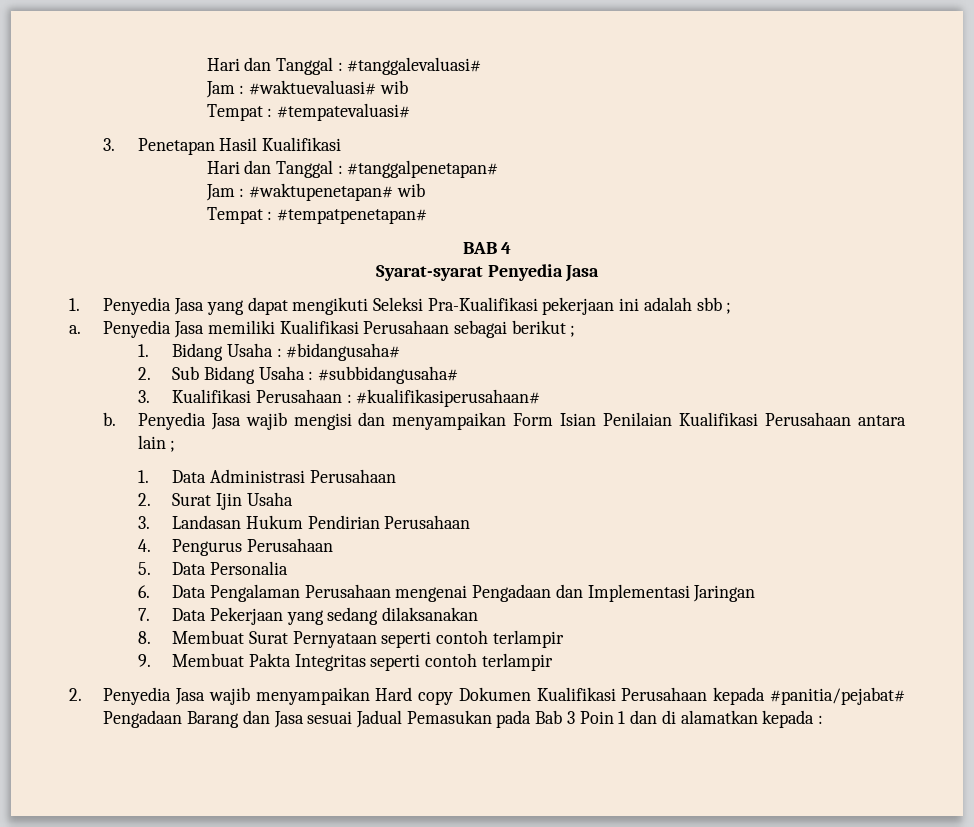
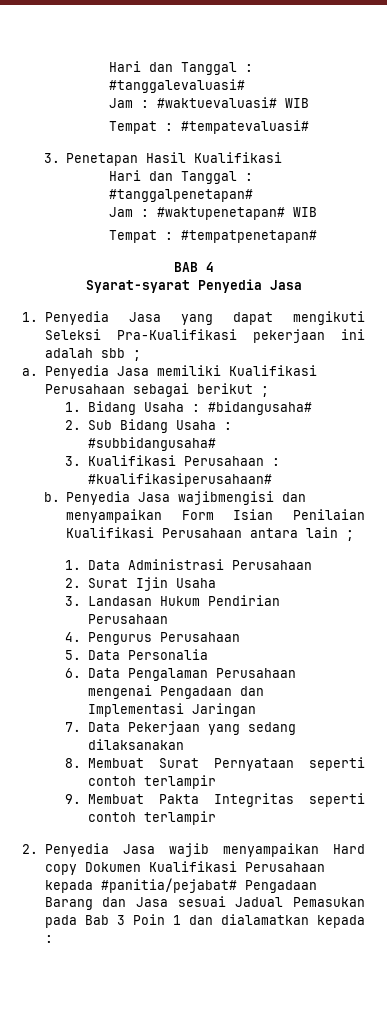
[379,80,408,94] wib -> [284,98,309,108] WIB
[396,183,425,197] wib -> [292,207,317,217] WIB
[245,412,352,430] wajib mengisi -> [178,491,275,505] wajibmengisi
[661,710,758,724] di alamatkan -> [220,914,309,925] dialamatkan

